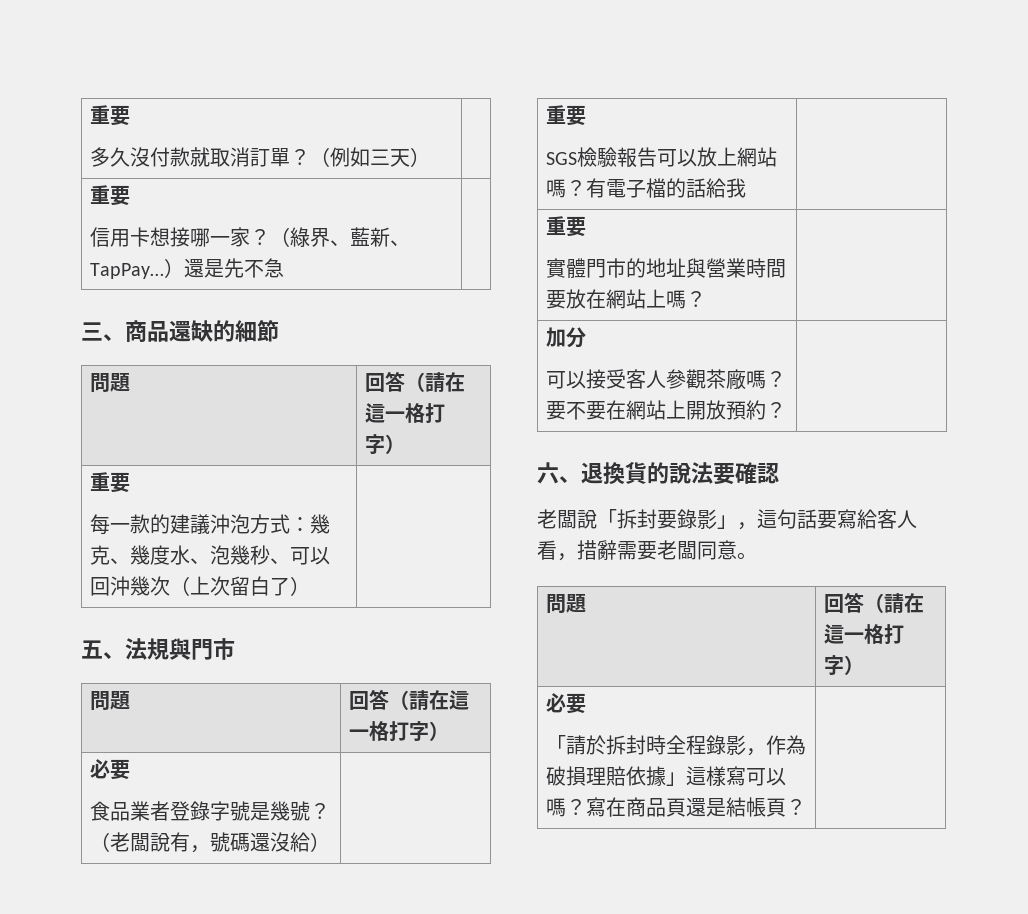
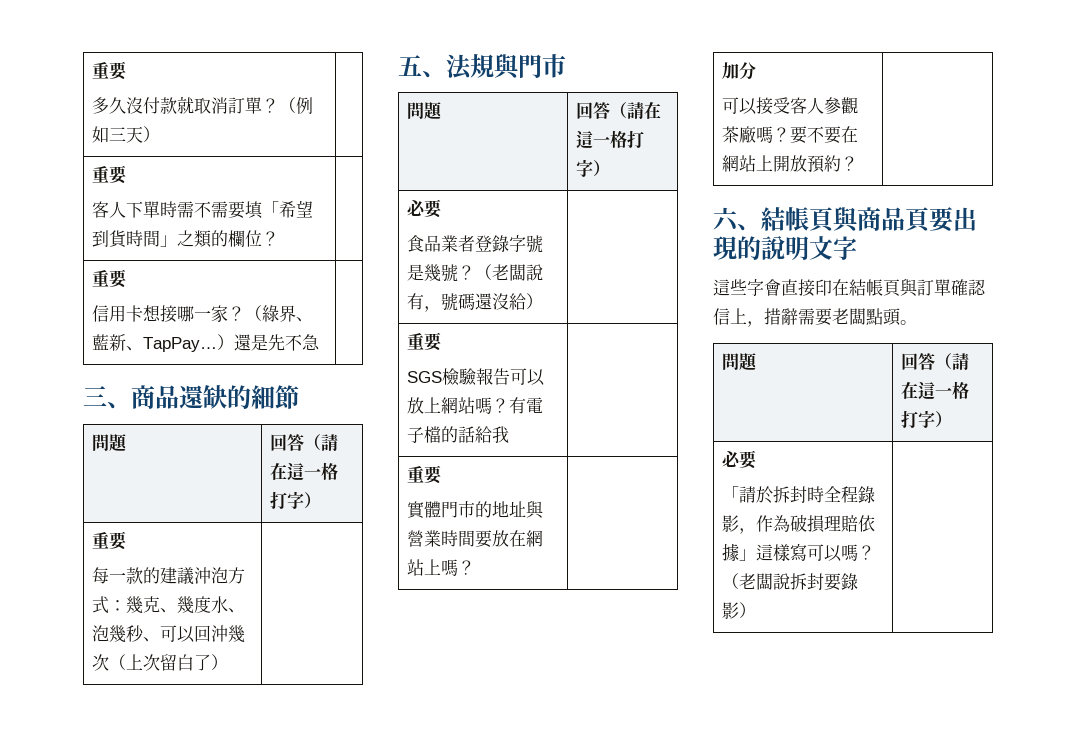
(131, 195) none -> [91,200,313,219] [91,230,279,248] [91,269,127,288] // 客人下單時需不需要填「希望到貨時間」之類的欄位？ | // 重要
[581,461,779,485] [537,509,917,530] [537,540,557,560] 退換貨的說法要確認 // 老闆說「拆封要錄影」，這句話要寫給客人看 -> [761,206,977,233] [713,236,857,260] [713,279,986,297] [713,308,747,325] 結帳頁與商品頁要出現的說明文字 // 這些字會直接印在結帳頁與訂單確認信上
[697,540,737,560] 同意 -> [866,308,901,326] 點頭
[586,797,807,817] 寫在商品頁還是結帳頁？ -> [721,573,858,591] [721,602,756,619] （老闆說拆封要錄影）

